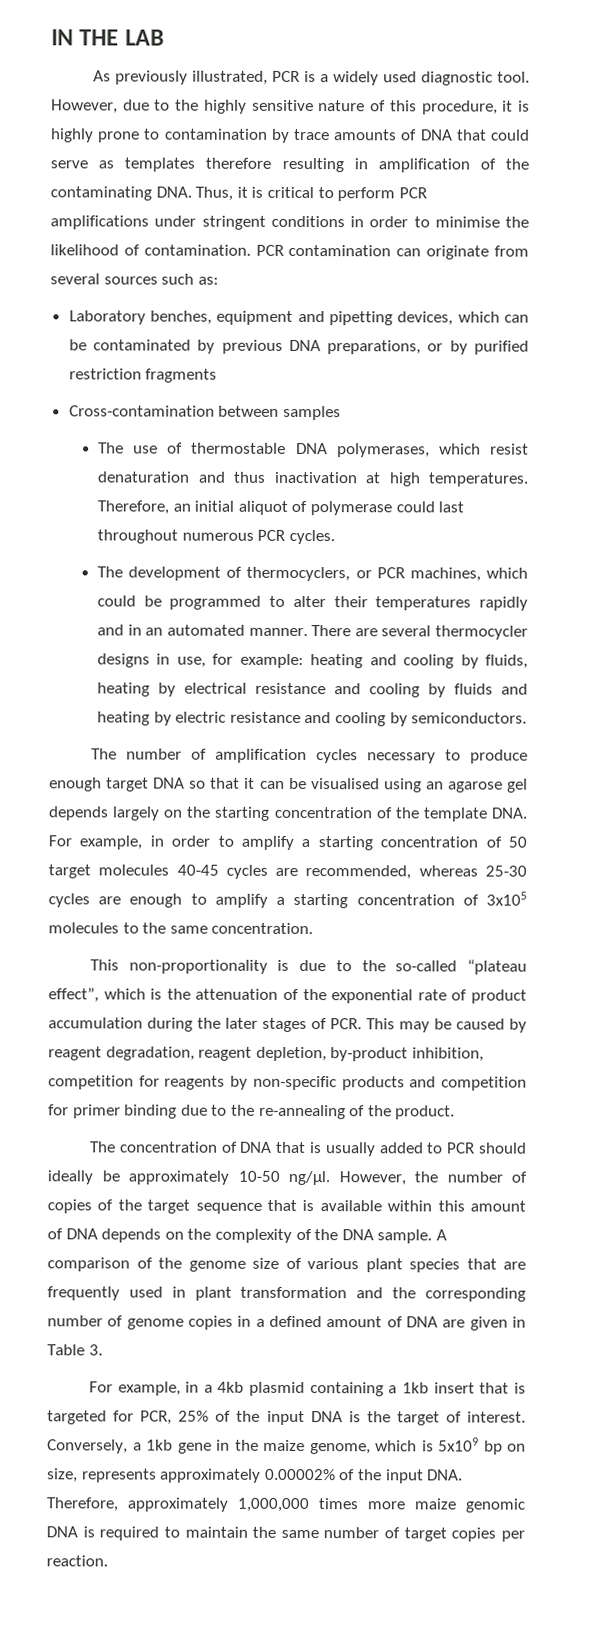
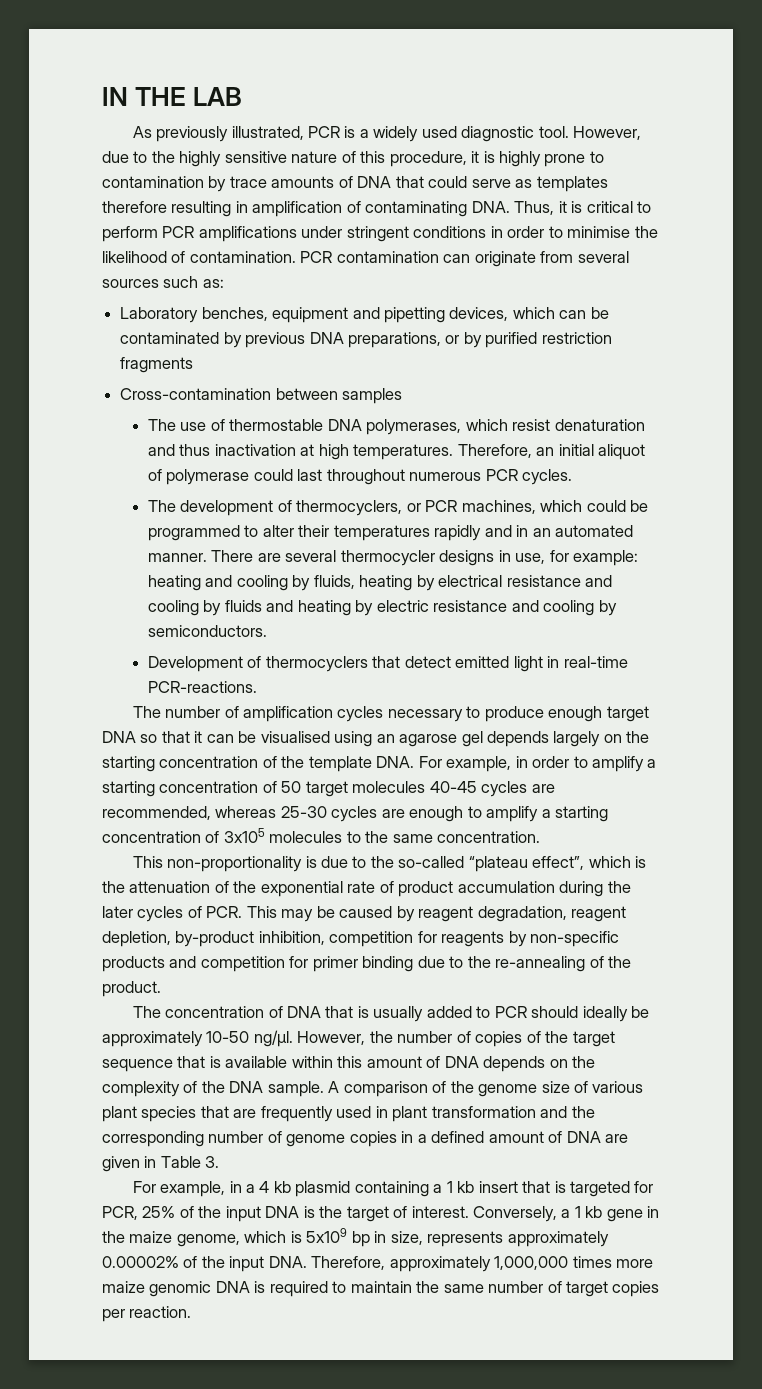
[505,158,529,170] the -> (361, 207) none
(528, 718) none -> [148,656,628,672] [148,681,258,693] // Development of thermocyclers that detect emitted light in real-time PCR-reactions.
[262,1017,307,1033] stages -> [137,906,184,922] cycles
[217,1381,245,1393] 4kb -> [259,1181,291,1193] 4 kb
[402,1382,430,1394] 1kb -> [446,1181,475,1193] 1 kb
[146,1439,173,1451] 1kb -> [574,1206,603,1218] 1 kb
[507,1443,526,1452] on -> [374,1231,387,1243] in

